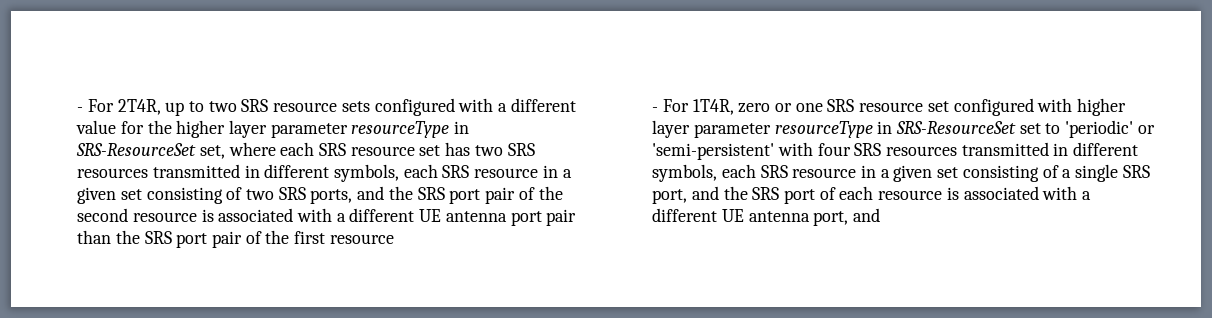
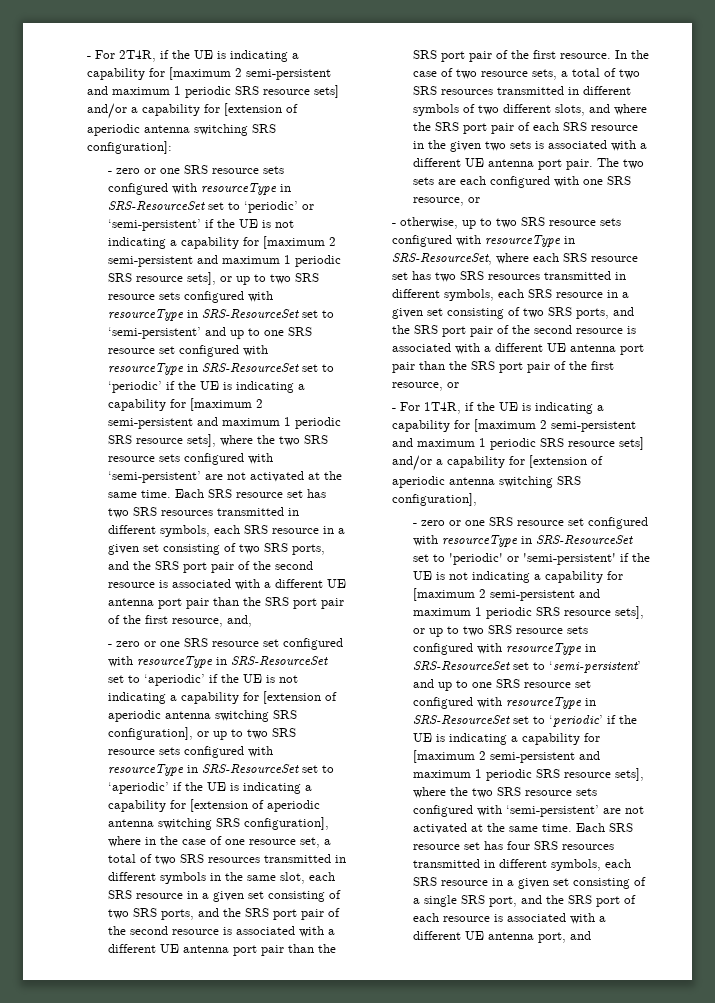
[165,98,576,116] [76,120,470,138] [76,143,225,159] up to two SRS resource sets configured with a different value for the higher layer parameter resourceType in SRS-ResourceSet set, -> [160,50,300,62] [87,67,332,80] [87,85,340,98] [87,103,299,119] [87,124,277,136] [87,141,173,154] [107,165,284,174] [107,183,291,195] [107,201,314,213] [107,219,294,231] [107,236,336,249] [107,255,341,267] [107,272,319,285] [107,291,273,303] [107,309,334,321] [107,327,312,339] [107,345,268,357] [107,363,334,375] [107,381,305,393] [107,398,263,411] [107,417,341,429] [107,434,328,447] [107,453,273,465] [107,471,342,483] [107,489,326,498] [107,507,299,518] [107,525,345,537] [107,543,325,555] [107,561,313,573] [107,579,346,590] [107,597,344,609] [107,615,252,627] [107,638,343,650] [107,656,328,668] [107,674,298,686] [107,691,337,704] [107,710,297,722] [107,727,296,740] [107,746,273,758] [107,764,334,776] [107,782,312,794] [107,799,320,812] [107,817,329,830] [107,836,331,848] [107,854,346,865] [107,872,335,884] [107,890,341,902] [107,908,340,920] [107,926,335,937] [107,944,336,956] [412,50,649,62] [412,68,640,80] [412,86,631,95] [412,104,647,116] [412,122,638,134] [412,140,647,152] [412,158,644,170] [412,176,631,188] [412,197,480,206] [392,217,622,229] [392,235,576,247] [392,253,493,265] if the UE is indicating a capability for [maximum 2 semi-persistent and maximum 1 periodic SRS resource sets] and/or a capability for [extension of aperiodic antenna switching SRS configuration]: // - zero or one SRS resource sets configured with resourceType in SRS-ResourceSet set to ‘periodic’ or ‘semi-persistent’ if the UE is not indicating a capability for [maximum 2 semi-persistent and maximum 1 periodic SRS resource sets], or up to two SRS resource sets configured with resourceType in SRS-ResourceSet set to ‘semi-persistent’ and up to one SRS resource set configured with resourceType in SRS-ResourceSet set to ‘periodic’ if the UE is indicating a capability for [maximum 2 semi-persistent and maximum 1 periodic SRS resource sets], where the two SRS resource sets configured with ‘semi-persistent’ are not activated at the same time. Each SRS resource set has two SRS resources transmitted in different symbols, each SRS resource in a given set consisting of two SRS ports, and the SRS port pair of the second resource is associated with a different UE antenna port pair than the SRS port pair of the first resource, and, // - zero or one SRS resource set configured with resourceType in SRS-ResourceSet set to ‘aperiodic’ if the UE is not indicating a capability for [extension of aperiodic antenna switching SRS configuration], or up to two SRS resource sets configured with resourceType in SRS-ResourceSet set to ‘aperiodic’ if the UE is indicating a capability for [extension of aperiodic antenna switching SRS configuration], where in the case of one resource set, a total of two SRS resources transmitted in different symbols in the same slot, each SRS resource in a given set consisting of two SRS ports, and the SRS port pair of the second resource is associated with a different UE antenna port pair than the SRS port pair of the first resource. In the case of two resource sets, a total of two SRS resources transmitted in different symbols of two different slots, and where the SRS port pair of each SRS resource in the given two sets is associated with a different UE antenna port pair. The two sets are each configured with one SRS resource, or // - otherwise, up to two SRS resource sets configured with resourceType in SRS-ResourceSet,
[329,234,394,244] resource -> [392,382,460,391] resource, or
[738,98,1127,116] [652,120,1155,138] [652,142,813,160] zero or one SRS resource set configured with higher layer parameter resourceType in SRS-ResourceSet set to 'periodic' or 'semi-persistent' with -> [465,402,605,414] [392,419,637,432] [392,437,645,450] [392,455,604,471] [392,476,582,488] [392,493,478,506] [412,517,648,529] [412,535,633,547] [412,553,650,565] [412,571,623,583] [412,588,600,601] [412,606,644,619] [412,625,588,637] [412,643,596,655] [412,661,641,673] [412,679,591,691] [412,697,596,709] [412,715,637,727] [412,733,600,745] [412,750,600,763] [412,768,644,781] [412,787,597,798] [412,805,644,817] [412,823,633,834] [412,841,503,850] if the UE is indicating a capability for [maximum 2 semi-persistent and maximum 1 periodic SRS resource sets] and/or a capability for [extension of aperiodic antenna switching SRS configuration], // - zero or one SRS resource set configured with resourceType in SRS-ResourceSet set to 'periodic' or 'semi-persistent' if the UE is not indicating a capability for [maximum 2 semi-persistent and maximum 1 periodic SRS resource sets], or up to two SRS resource sets configured with resourceType in SRS-ResourceSet set to ‘semi-persistent’ and up to one SRS resource set configured with resourceType in SRS-ResourceSet set to ‘periodic’ if the UE is indicating a capability for [maximum 2 semi-persistent and maximum 1 periodic SRS resource sets], where the two SRS resource sets configured with ‘semi-persistent’ are not activated at the same time. Each SRS resource set has

